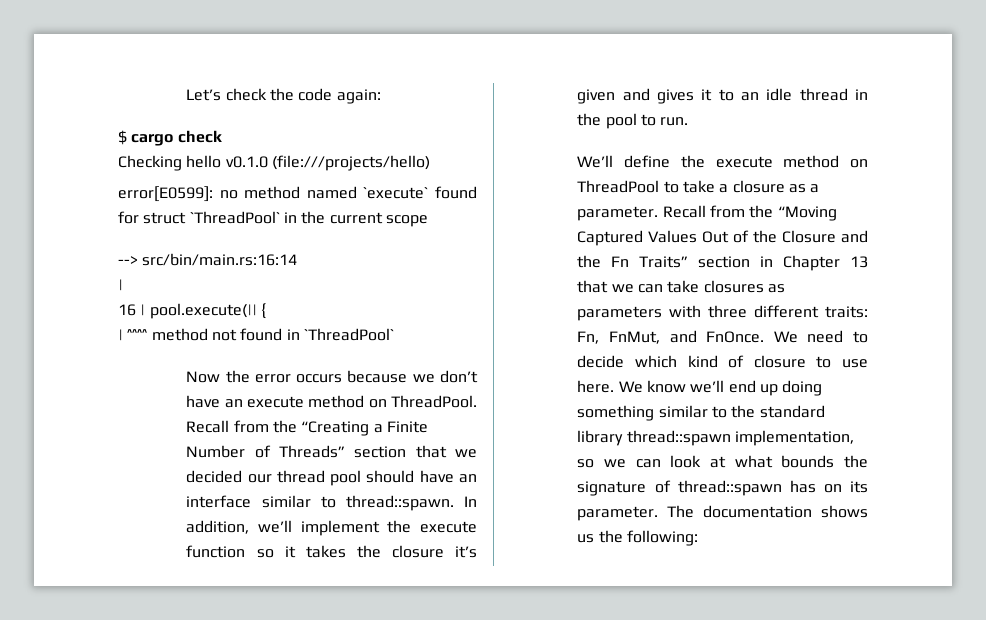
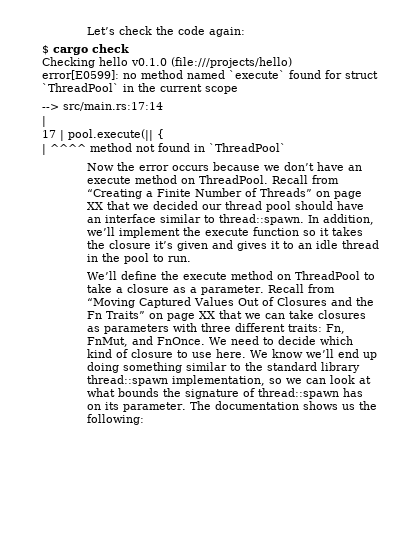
[142,253,298,266] src/bin/main.rs:16:14 -> [63,102,163,111] src/main.rs:17:14
[118,304,136,316] 16 -> [42,130,56,138] 17
[273,420,298,433] the -> (340, 179) none
[354,446,407,458] section -> [316,191,363,199] [87,202,104,210] on page XX
[749,205,774,218] the -> (336, 288) none
[753,230,837,243] the Closure -> [277,297,328,306] Closures
[698,255,868,271] section in Chapter 13 -> [149,311,216,321] on page XX

